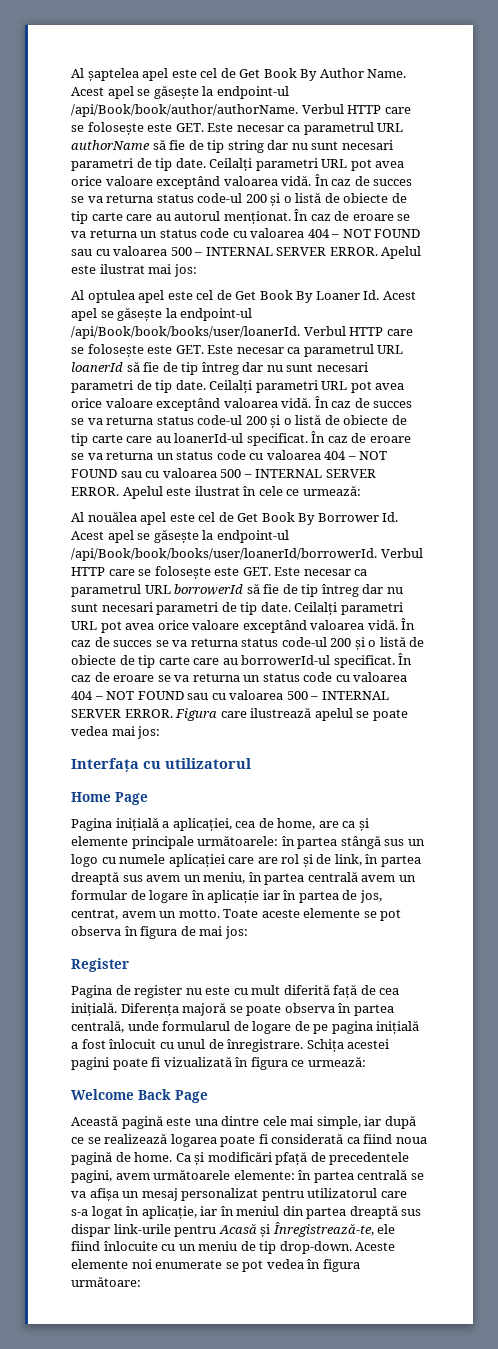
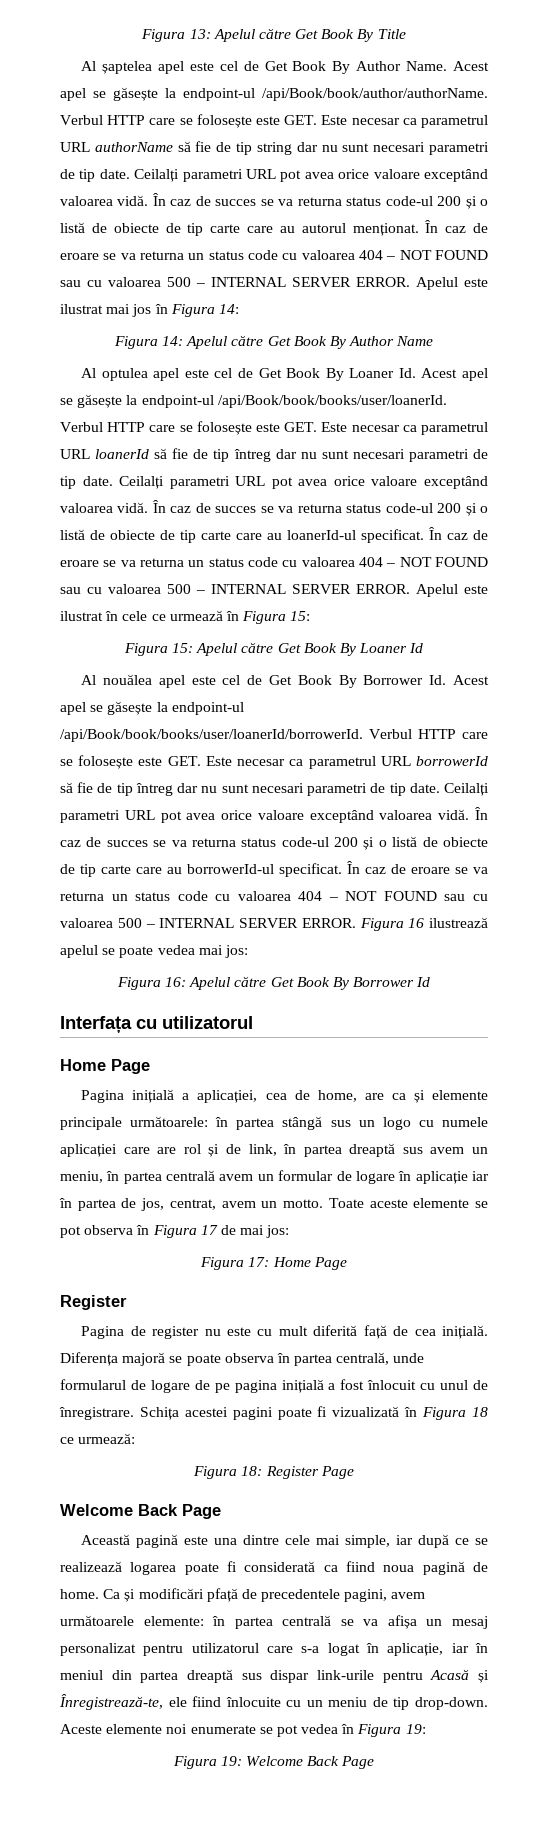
(71, 73) none -> [141,28,406,42] Figura 13: Apelul către Get Book By Title //
[173,264,197,277] jos: -> [132,304,239,317] [113,335,434,349] jos în Figura 14: // Figura 14: Apelul către Get Book By Author Name
[302,485,361,496] urmează: -> [169,610,311,624] [123,642,424,656] urmează în Figura 15: // Figura 15: Apelul către Get Book By Loaner Id
[220,711,247,718] care -> [408,918,425,928] 16
(161, 732) none -> [116,976,431,990] // Figura 16: Apelul către Get Book By Borrower Id
[140,926,178,939] figura -> [152,1225,218,1238] Figura 17
(248, 932) none -> [200,1257,347,1270] // Figura 17: Home Page
[250,1056,366,1070] figura ce urmează: -> [422,1407,489,1420] [60,1433,136,1444] [193,1466,354,1479] Figura 18 ce urmează: // Figura 18: Register Page
[322,1259,360,1272] [71,1276,141,1287] figura următoare: -> [357,1724,426,1737] [172,1756,375,1769] Figura 19: // Figura 19: Welcome Back Page

